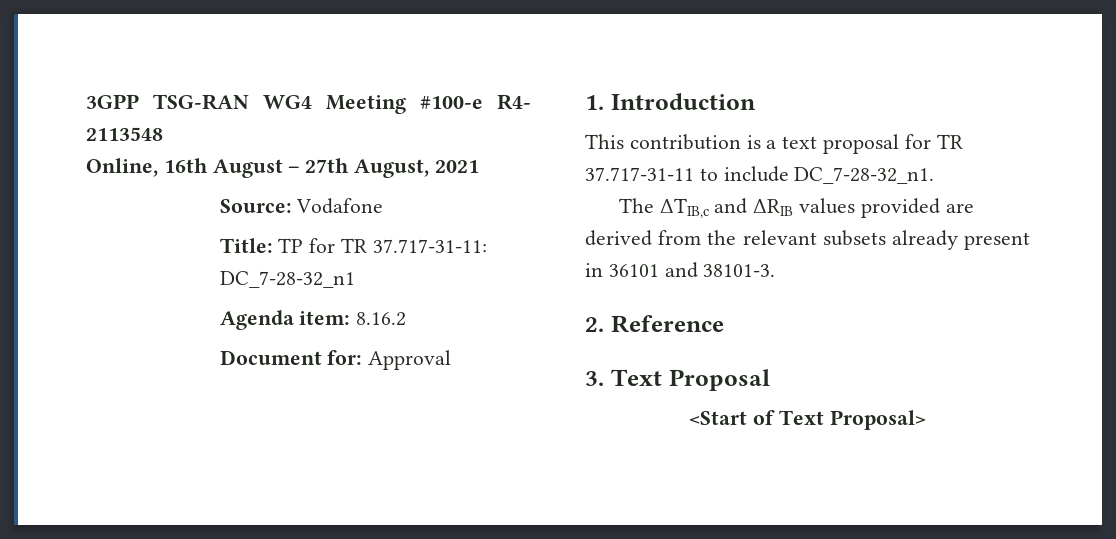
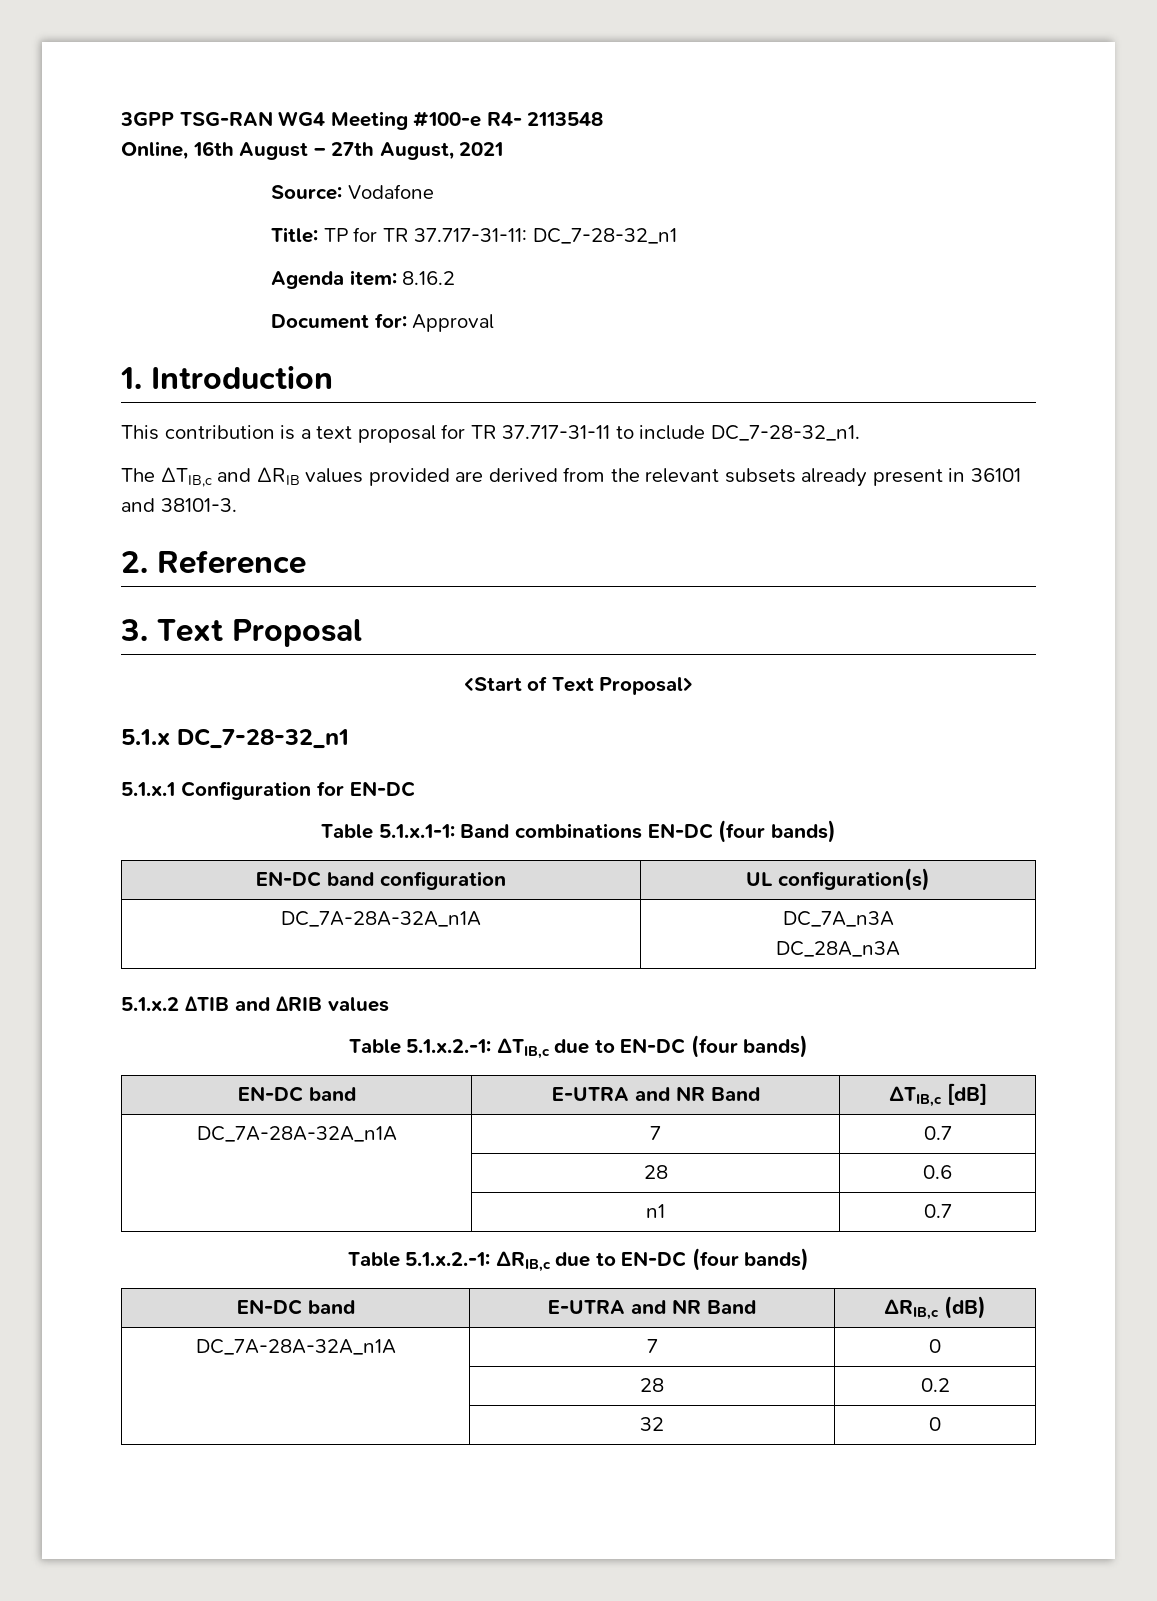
(926, 420) none -> [121,728,349,749] [121,781,415,800] [321,820,836,843] [256,871,506,890] [746,868,930,891] [281,911,481,927] [782,911,894,927] [776,941,900,957] [121,996,389,1012] [348,1035,809,1059] [237,1086,356,1102] [551,1086,760,1101] [888,1083,987,1107] [196,1126,397,1142] [650,1126,661,1140] [923,1126,952,1140] [643,1165,668,1179] [923,1165,952,1179] [646,1204,665,1218] [923,1204,952,1218] [347,1248,810,1272] [236,1299,355,1315] [548,1299,756,1314] [884,1296,986,1320] [195,1339,396,1355] [646,1339,658,1353] [929,1339,941,1353] [640,1378,664,1392] [920,1378,950,1392] [640,1417,664,1431] [929,1417,941,1431] // 5.1.x DC_7-28-32_n1 // 5.1.x.1 Configuration for EN-DC // Table 5.1.x.1-1: Band combinations EN-DC (four bands) // EN-DC band configuration | UL configuration(s) // DC_7A-28A-32A_n1A | DC_7A_n3A // DC_28A_n3A // 5.1.x.2 ∆TIB and ∆RIB values // Table 5.1.x.2.-1: ΔTIB,c due to EN-DC (four bands) // EN-DC band | E-UTRA and NR Band | ΔTIB,c [dB] // DC_7A-28A-32A_n1A | 7 | 0.7 // | 28 | 0.6 // | n1 | 0.7 // Table 5.1.x.2.-1: ΔRIB,c due to EN-DC (four bands) // EN-DC band | E-UTRA and NR Band | ΔRIB,c (dB) // DC_7A-28A-32A_n1A | 7 | 0 // | 28 | 0.2 // | 32 | 0

